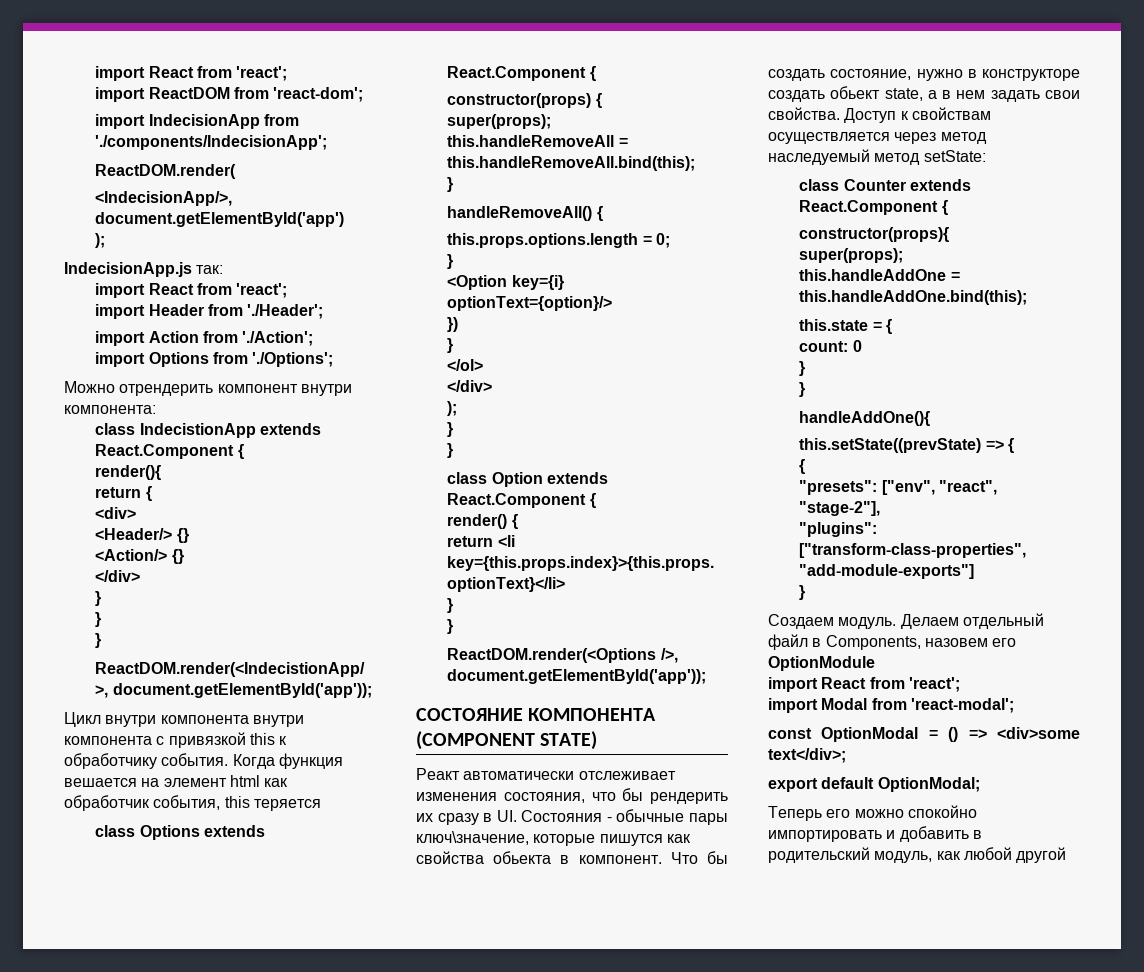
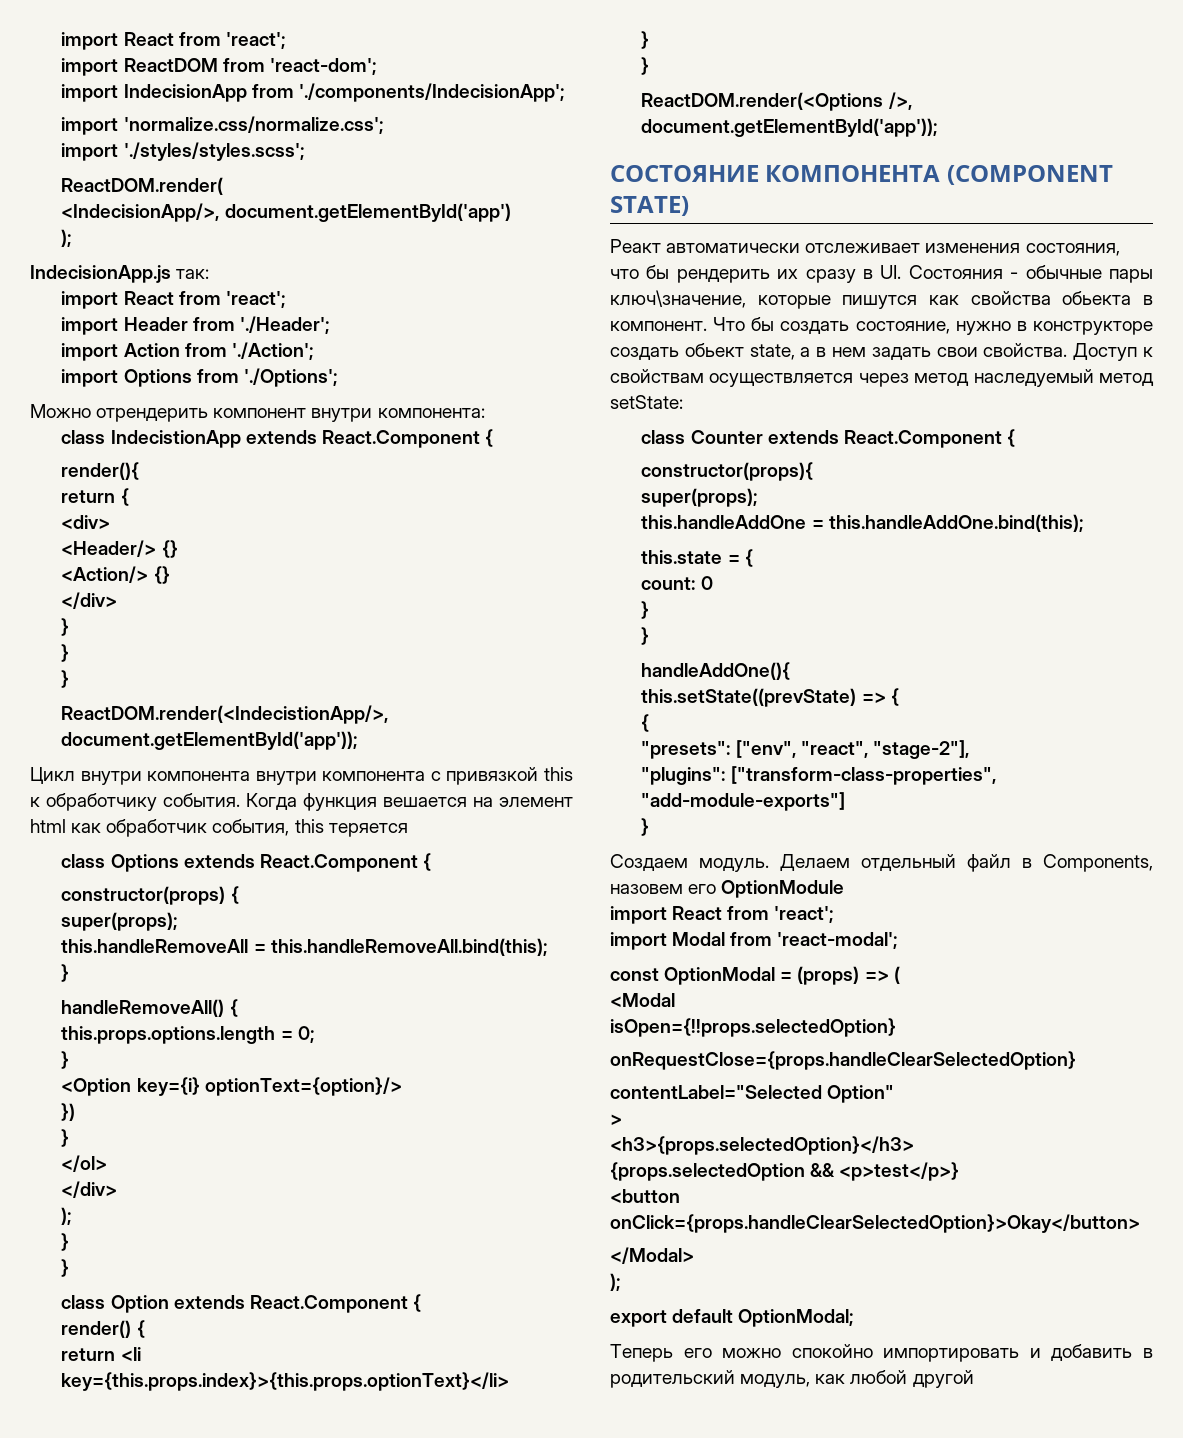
(328, 142) none -> [61,116,384,135] [61,142,305,161] // import 'normalize.css/normalize.css'; // import './styles/styles.scss';
[948,727,1080,742] [768,748,846,763] () => <div>some text</div>; -> [797,966,900,985] [610,993,675,1007] [610,1018,896,1037] [610,1051,1076,1070] [610,1085,895,1103] [610,1114,622,1125] [610,1136,914,1155] [610,1162,960,1181] [610,1189,680,1203] [610,1214,1140,1233] [610,1247,694,1264] [610,1273,621,1291] (props) => ( // <Modal // isOpen={!!props.selectedOption} // onRequestClose={props.handleClearSelectedOption} // contentLabel="Selected Option" // > // <h3>{props.selectedOption}</h3> // {props.selectedOption && <p>test</p>} // <button onClick={props.handleClearSelectedOption}>Okay</button> // </Modal> // );

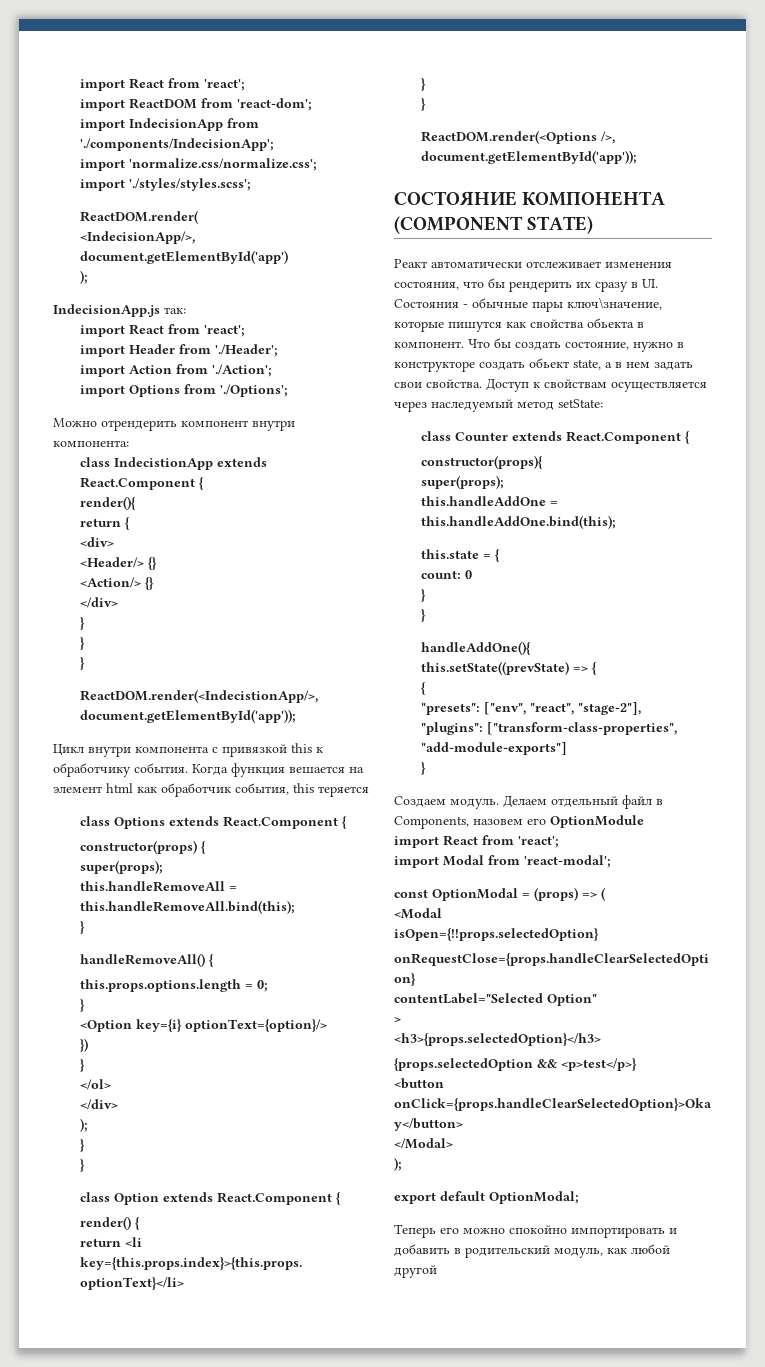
[255,771,426,785] внутри компонента -> (209, 749) none
[914,373,970,386] метод -> (427, 406) none

